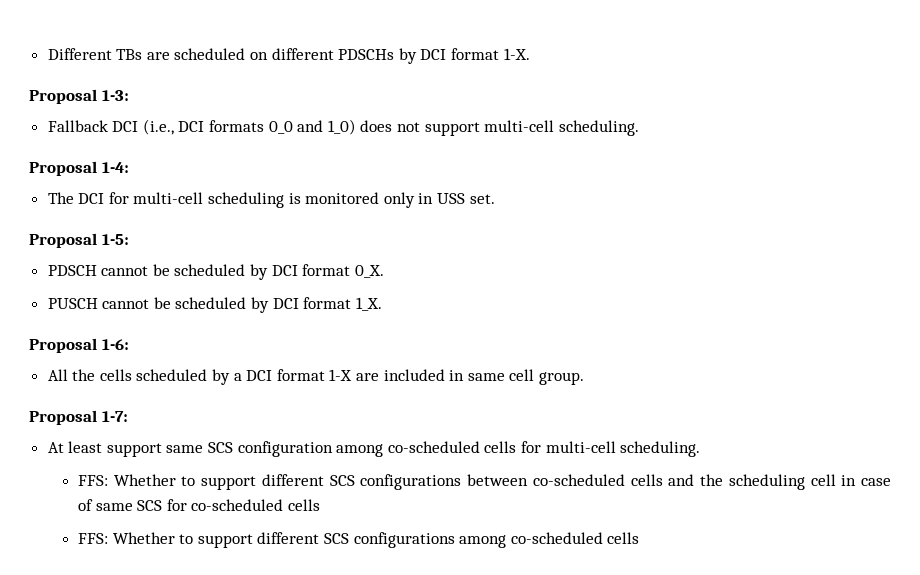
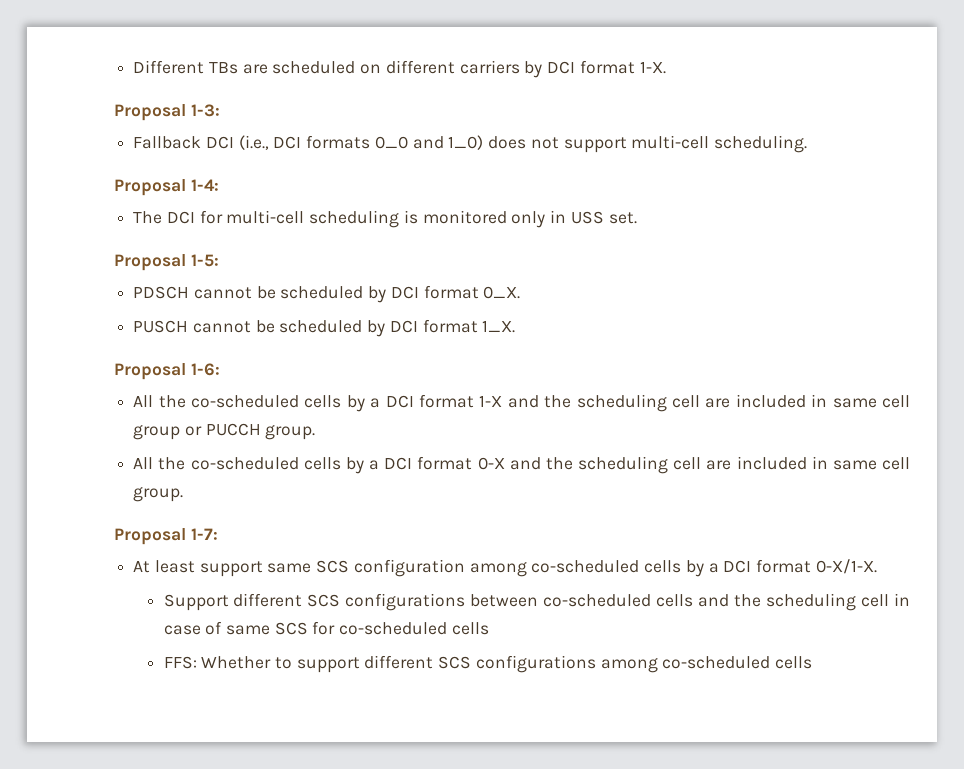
[338,49,395,60] PDSCHs -> [459,60,520,74] carriers
[99,369,208,381] cells scheduled -> [191,395,342,408] co-scheduled cells
(353, 375) none -> [507,394,910,412] [133,423,316,440] [133,456,702,474] and the scheduling cell are included in same cell group or PUCCH group. // All the co-scheduled cells by a DCI format 0-X and the scheduling cell
[521,441,701,457] [77,474,257,490] for multi-cell scheduling. // FFS: Whether to support -> [685,559,877,577] [163,594,229,611] by a DCI format 0-X/1-X. // Support

